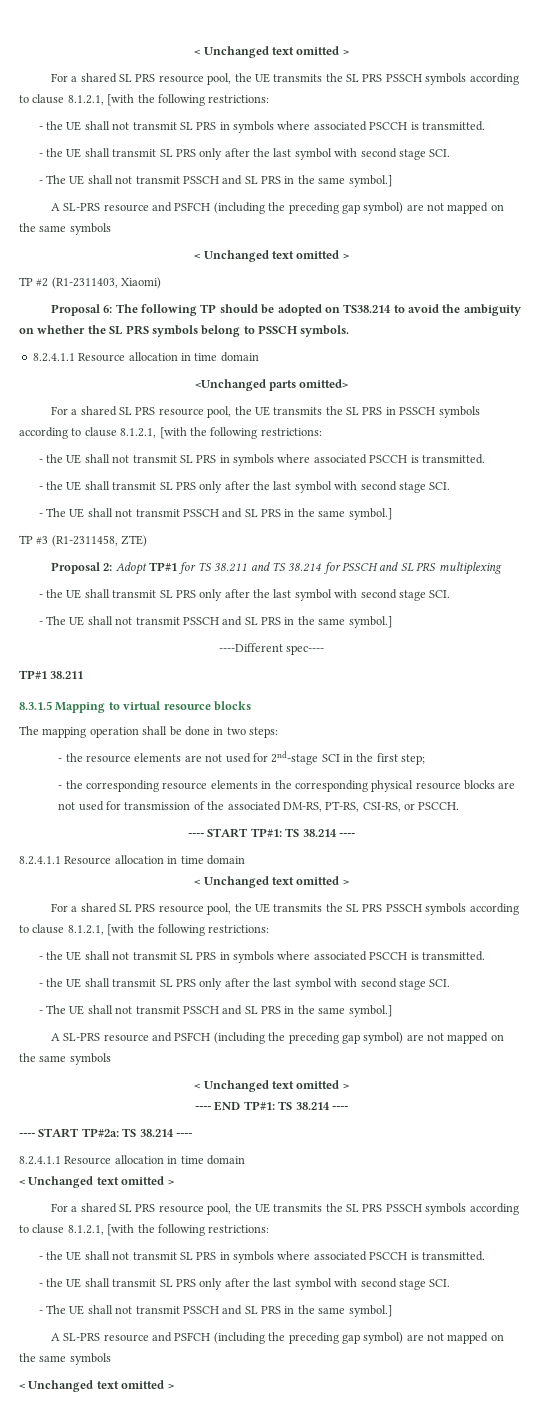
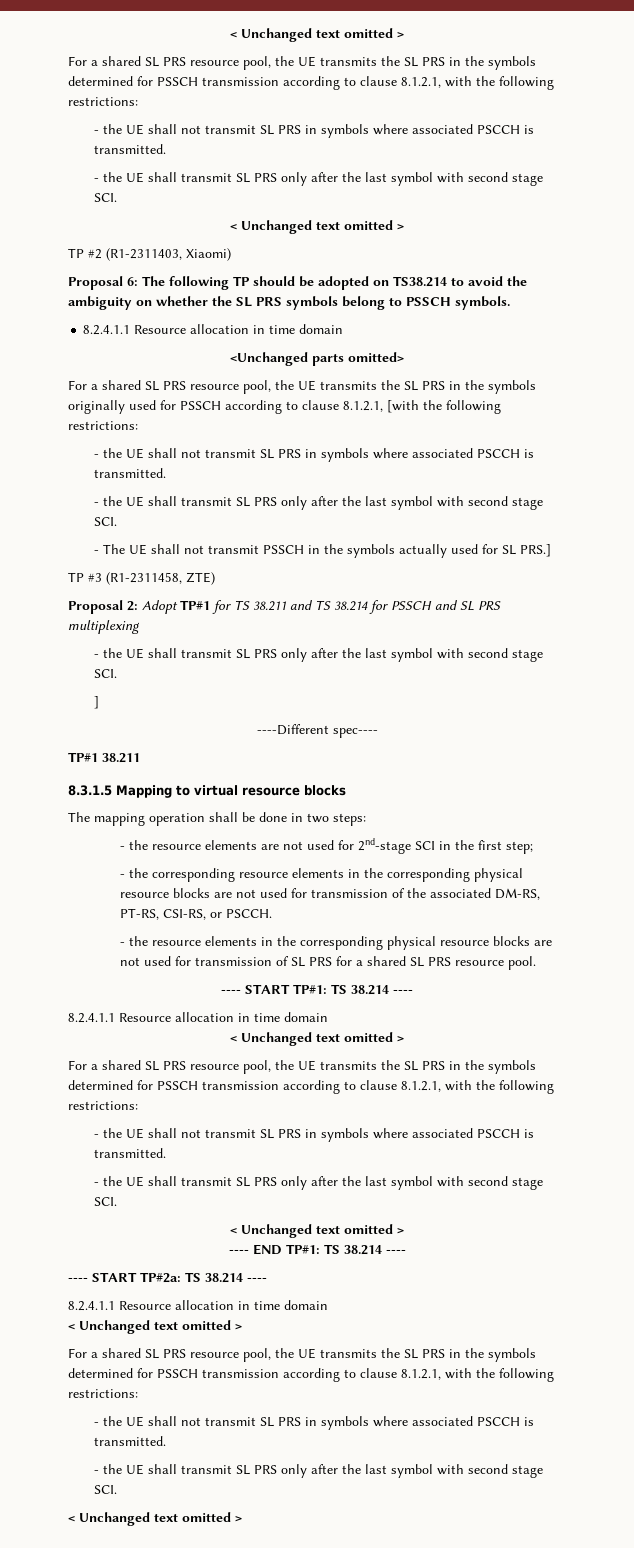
[385,73,519,85] [19,94,135,106] PSSCH symbols according to clause 8.1.2.1, [with -> [449,56,536,70] [68,76,472,90] in the symbols determined for PSSCH transmission according to clause 8.1.2.1, with
[38,175,392,187] [50,202,504,214] [19,223,111,235] // - The UE shall not transmit PSSCH and SL PRS in the same symbol.] // A SL-PRS resource and PSFCH (including the preceding gap symbol) are not mapped on the same symbols -> (117, 197) none
[399,406,480,418] PSSCH symbols -> [465,380,536,394] [68,400,221,414] the symbols originally used for PSSCH
[222,508,392,520] and SL PRS in the same symbol.] -> [307,544,551,558] in the symbols actually used for SL PRS.]
[38,616,392,628] - The UE shall not transmit PSSCH and SL PRS in the same symbol.] -> [93,696,99,709] ]
(460, 806) none -> [119,936,552,950] [119,956,536,970] // - the resource elements in the corresponding physical resource blocks are not used for transmission of SL PRS for a shared SL PRS resource pool.
[385,903,519,915] [19,924,135,936] PSSCH symbols according to clause 8.1.2.1, [with -> [449,1060,536,1074] [68,1080,472,1094] in the symbols determined for PSSCH transmission according to clause 8.1.2.1, with
[38,1005,392,1017] [50,1032,504,1044] [19,1053,111,1065] // - The UE shall not transmit PSSCH and SL PRS in the same symbol.] // A SL-PRS resource and PSFCH (including the preceding gap symbol) are not mapped on the same symbols -> (117, 1201) none
[385,1203,519,1215] [19,1224,135,1236] PSSCH symbols according to clause 8.1.2.1, [with -> [449,1348,536,1362] [68,1368,472,1382] in the symbols determined for PSSCH transmission according to clause 8.1.2.1, with
[38,1305,392,1317] [50,1332,504,1344] [19,1353,111,1365] // - The UE shall not transmit PSSCH and SL PRS in the same symbol.] // A SL-PRS resource and PSFCH (including the preceding gap symbol) are not mapped on the same symbols -> (117, 1489) none

